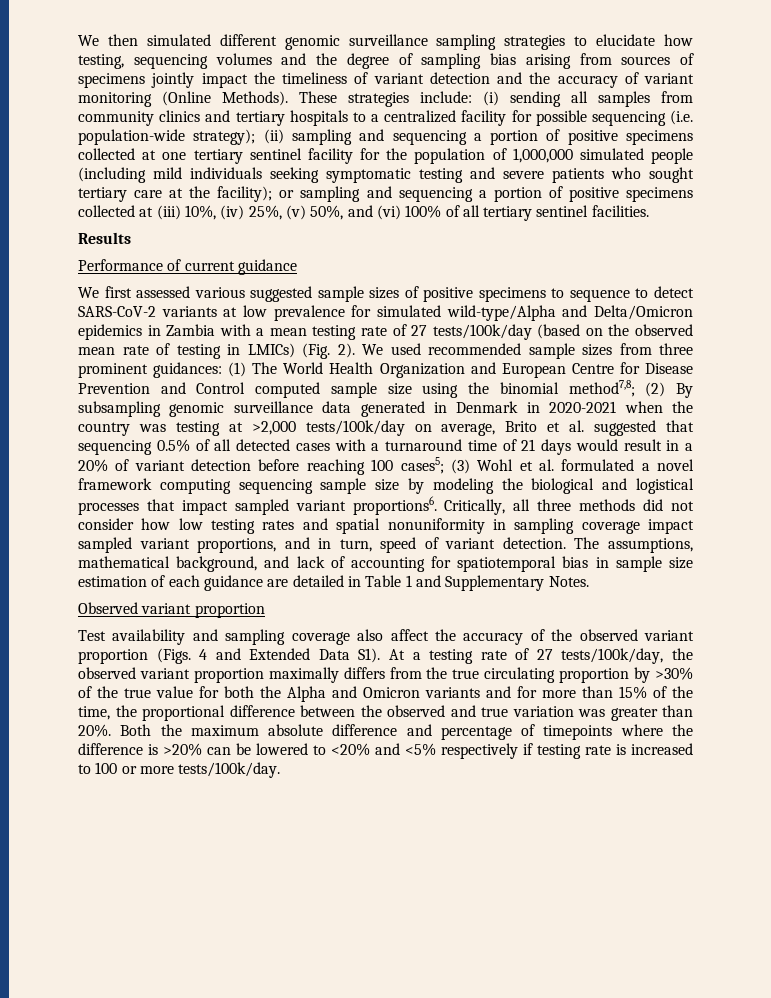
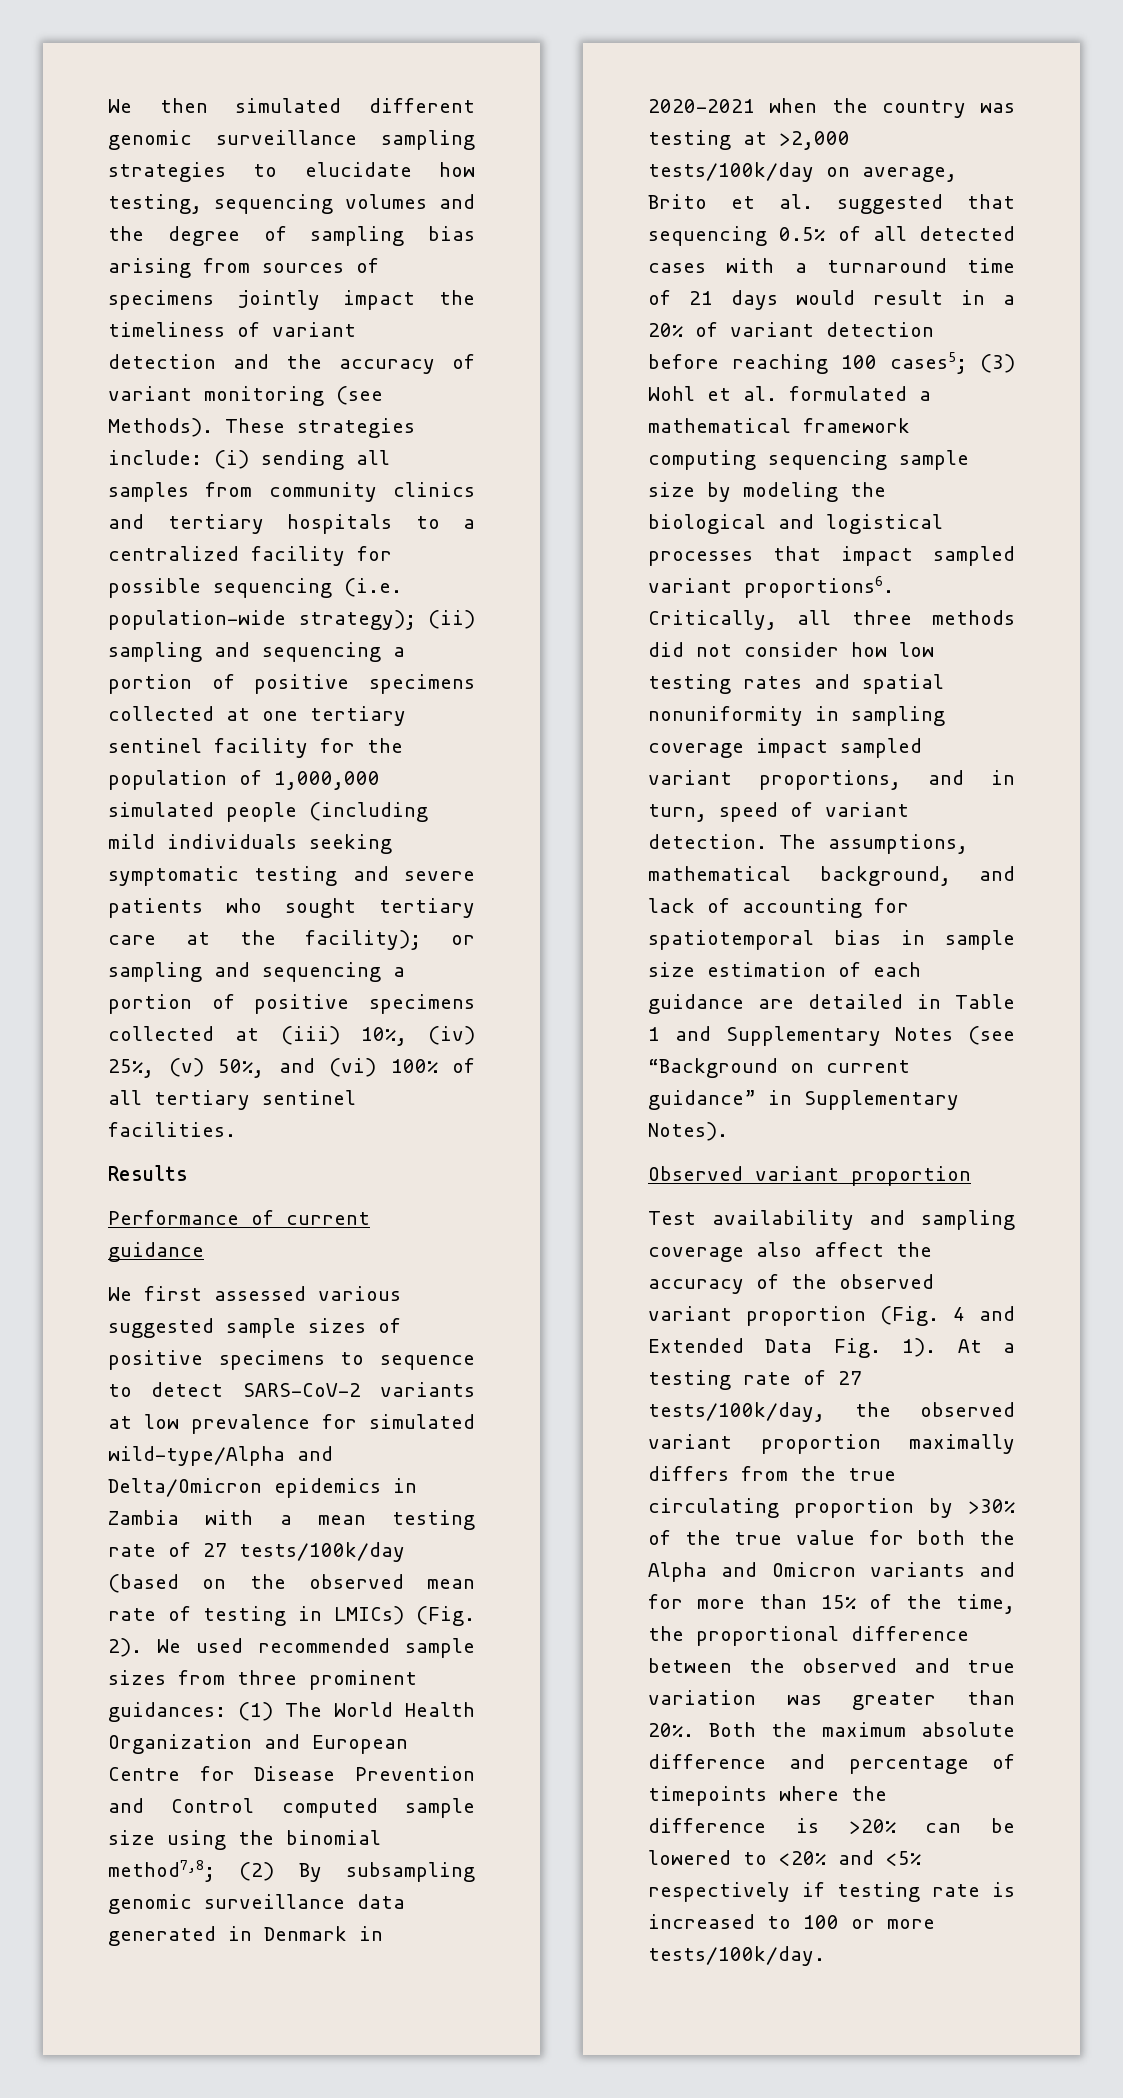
[162,91,211,106] (Online -> [336,386,383,405] (see
[656,459,694,471] novel -> [648,418,791,433] mathematical
[548,576,589,587] Notes. -> [895,1026,1015,1045] [648,1058,910,1078] [648,1090,959,1110] [648,1122,728,1141] Notes (see “Background on current guidance” in Supplementary Notes).
[156,648,191,664] (Figs. -> [880,1306,939,1326] (Fig.
[358,648,381,663] S1). -> [833,1338,937,1358] Fig. 1).

